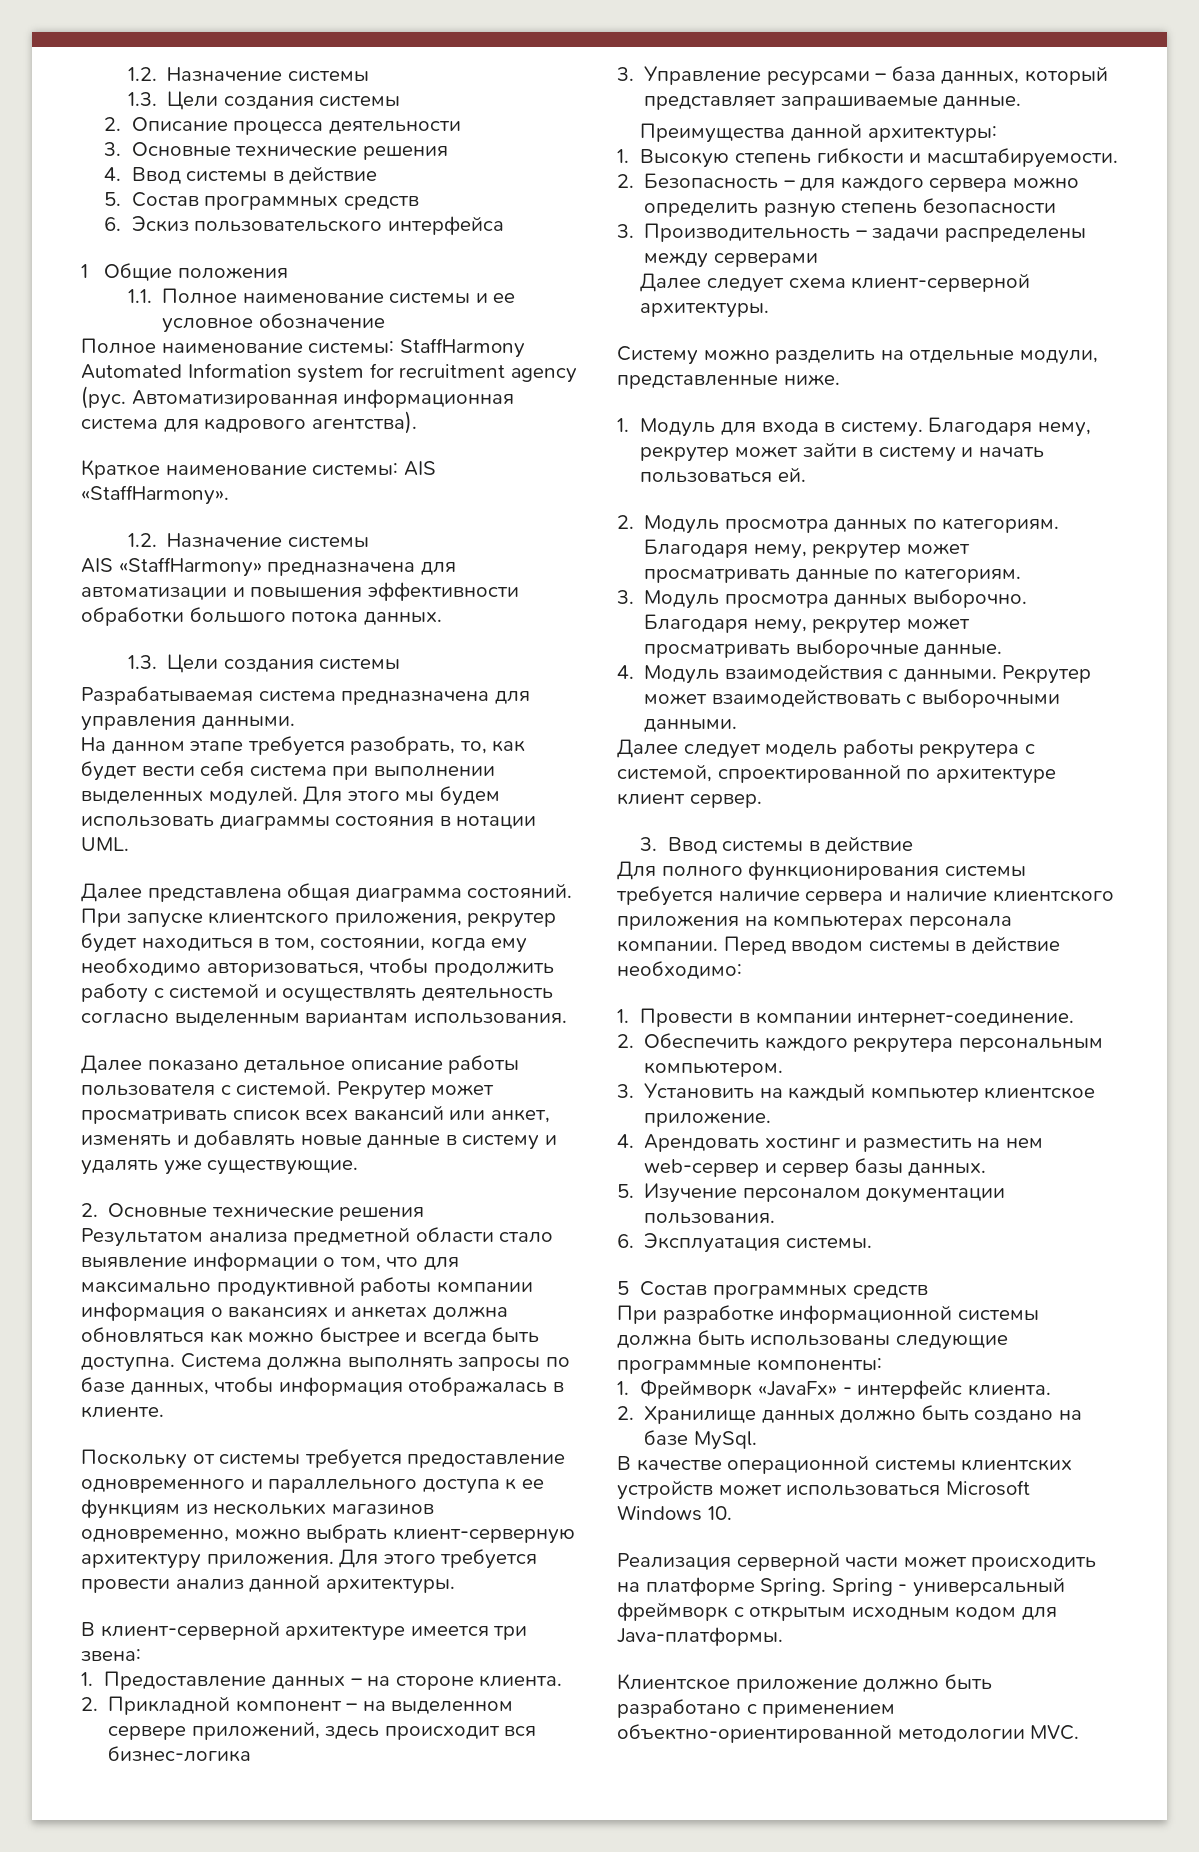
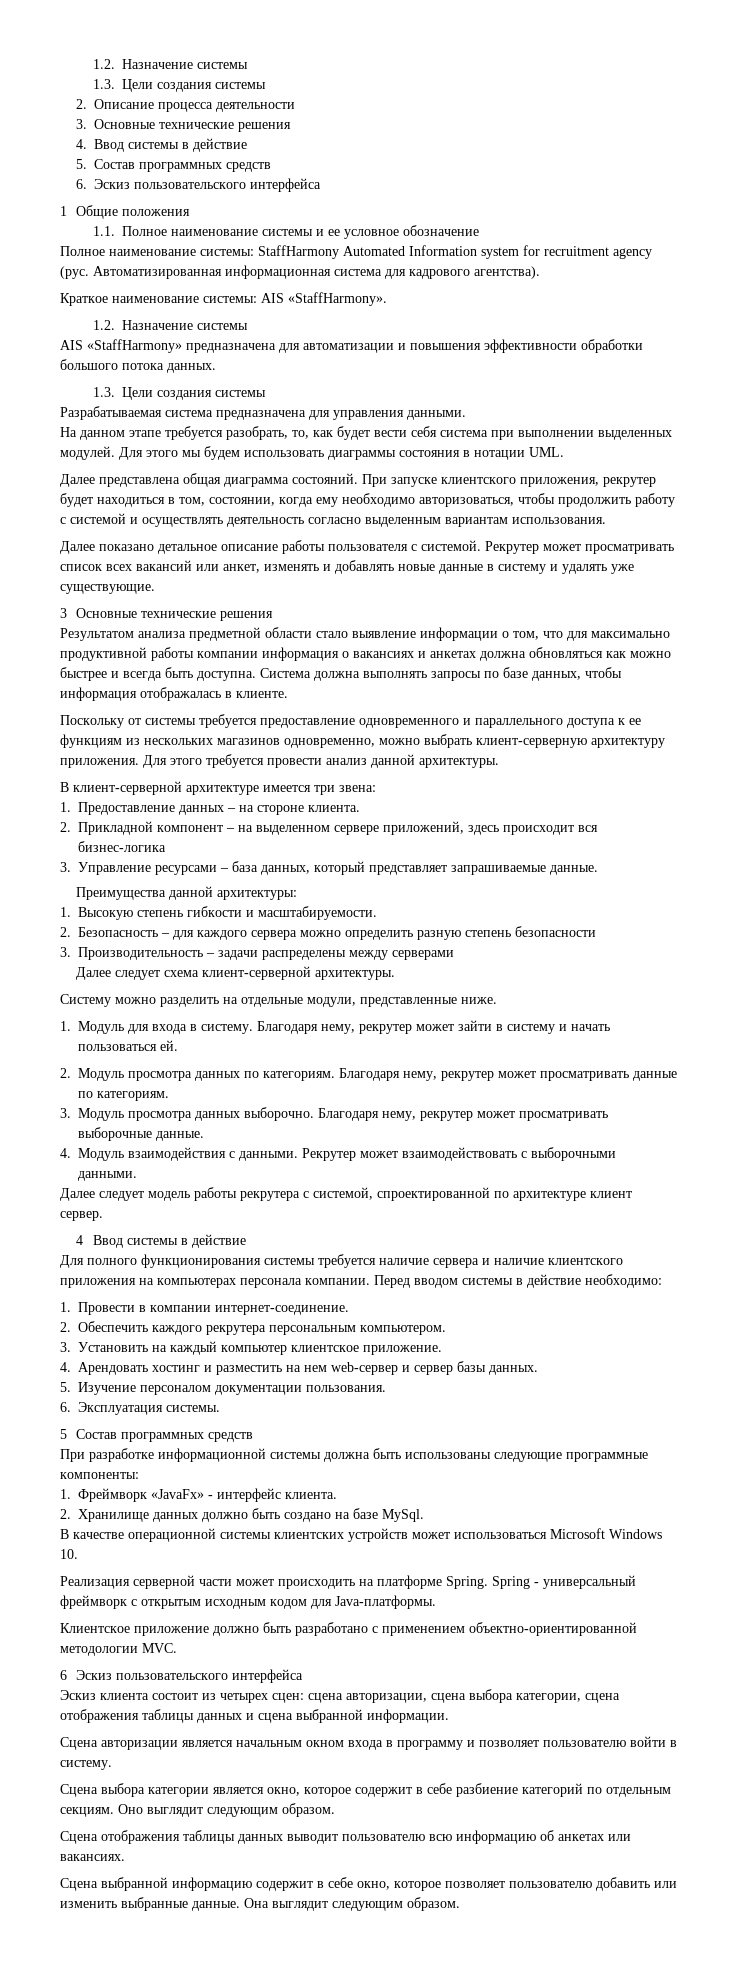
[81,1203,98,1217] 2. -> [60,608,67,618] 3
[640,837,658,851] 3. -> [76,1235,84,1245] 4
(1080, 1732) none -> [60,1669,304,1683] [60,1689,620,1703] [60,1709,449,1723] [60,1736,677,1750] [60,1760,112,1770] [60,1783,671,1797] [60,1803,335,1817] [60,1830,631,1844] [60,1854,125,1861] [60,1877,677,1891] [60,1897,460,1911] // 6 Эскиз пользовательского интерфейса // Эскиз клиента состоит из четырех сцен: сцена авторизации, сцена выбора категории, сцена отображения таблицы данных и сцена выбранной информации. // Сцена авторизации является начальным окном входа в программу и позволяет пользователю войти в систему. // Сцена выбора категории является окно, которое содержит в себе разбиение категорий по отдельным секциям. Оно выглядит следующим образом. // Сцена отображения таблицы данных выводит пользователю всю информацию об анкетах или вакансиях. // Сцена выбранной информацию содержит в себе окно, которое позволяет пользователю добавить или изменить выбранные данные. Она выглядит следующим образом.

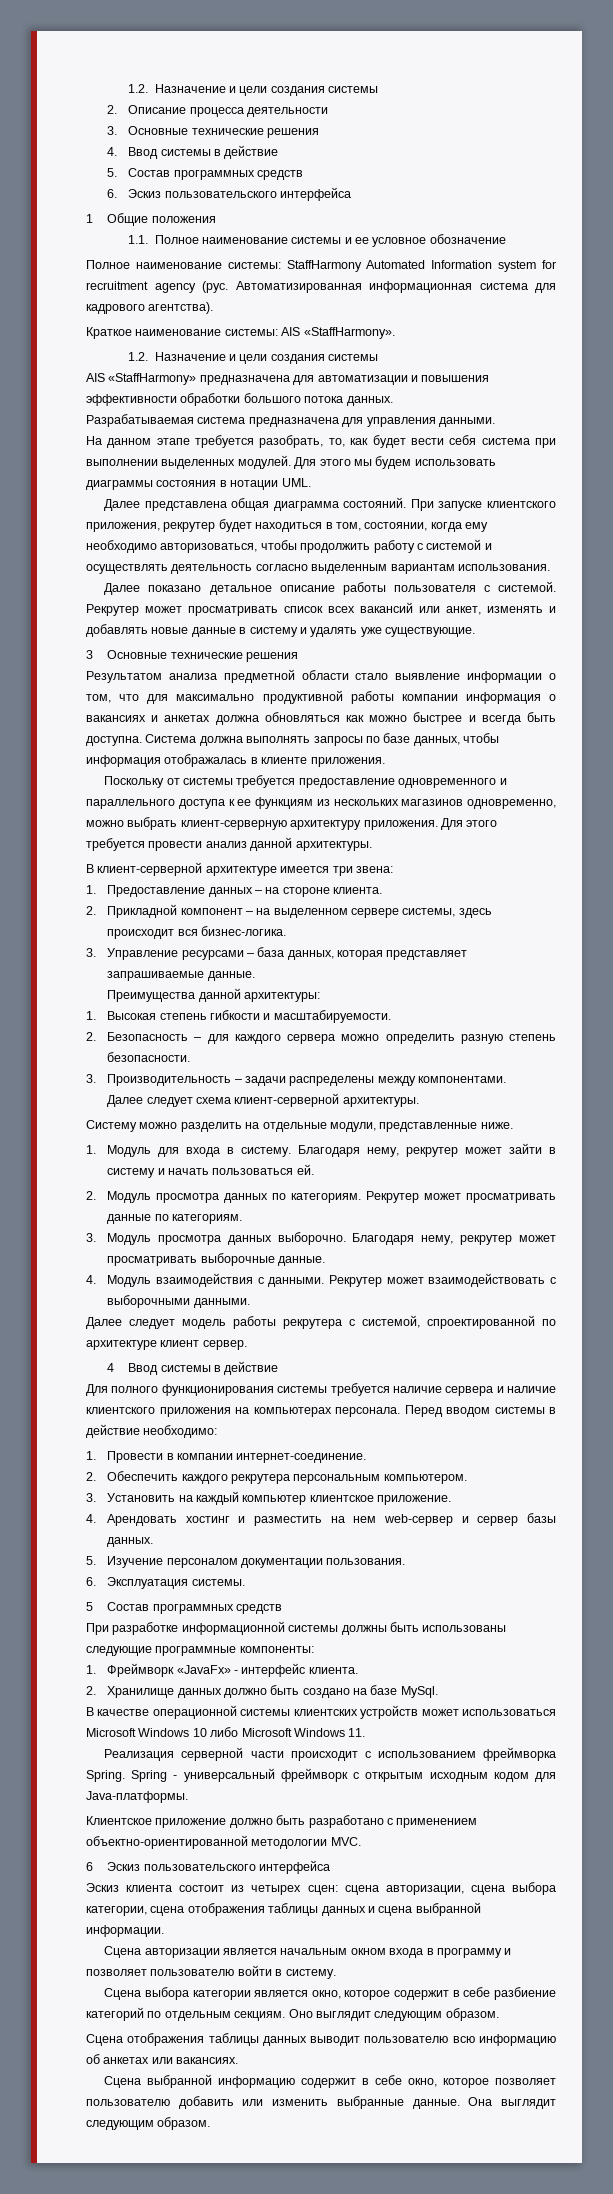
[92,59,248,69] [92,79,153,92] 1.2. Назначение системы // 1.3. Цели -> [128,84,268,96] 1.2. Назначение и цели
(193, 325) none -> [228,354,325,364] и цели создания
[92,387,266,400] // 1.3. Цели создания системы -> (393, 401) none
[236,691,288,698] клиенте. -> [261,757,385,767] клиенте приложения.
[383,821,464,835] приложений, -> [402,908,456,917] системы,
[78,841,166,852] бизнес-логика -> [200,926,286,936] бизнес-логика.
[314,861,365,875] который -> [337,950,384,960] которая
[78,907,133,920] Высокую -> [107,1011,157,1020] Высокая
[515,926,596,937] безопасности -> [107,1052,191,1062] безопасности.
[392,950,454,960] серверами -> [418,1076,507,1083] компонентами.
[339,1068,494,1081] Благодаря нему, рекрутер -> [366,1191,420,1203] Рекрутер
[240,1278,370,1288] персонала компании. -> [335,1407,400,1417] персонала.
[324,1452,370,1462] должна -> [341,1625,387,1635] должны
[60,1549,78,1559] 10. -> [192,1727,366,1737] 10 либо Microsoft Windows 11.
[236,1575,442,1589] может происходить на платформе -> [290,1747,556,1761] происходит с использованием фреймворка

